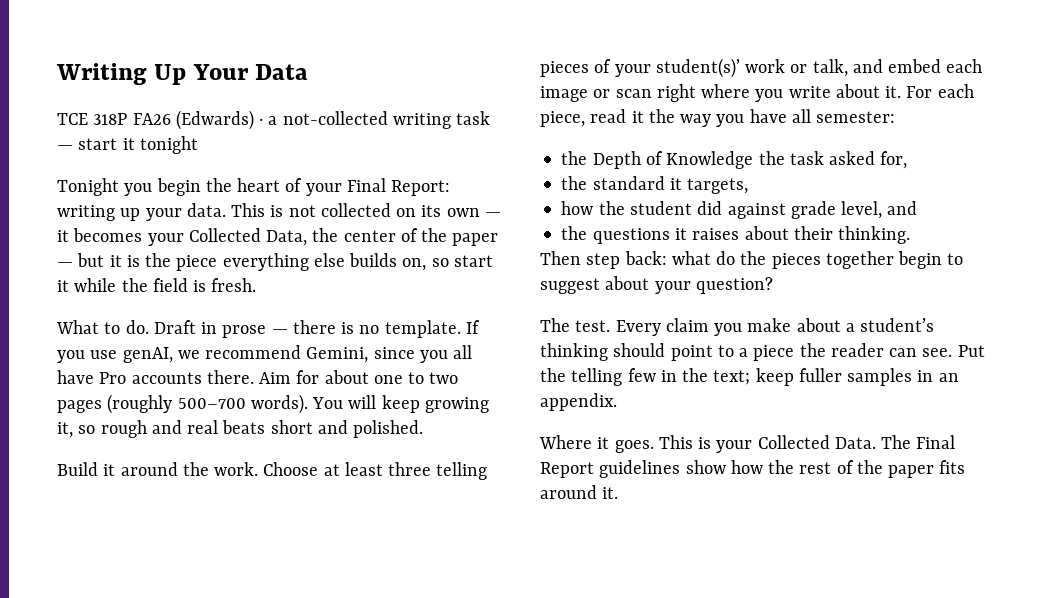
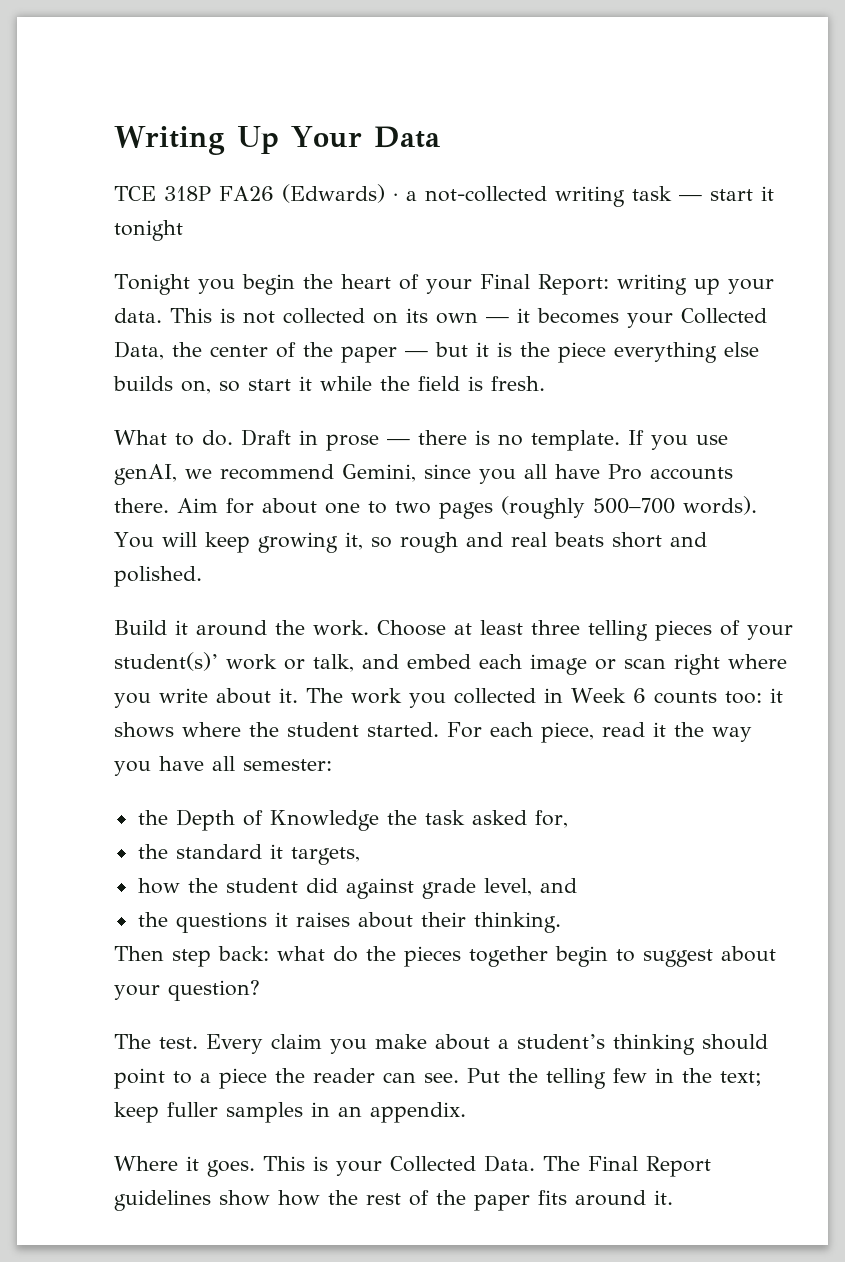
(902, 92) none -> [306,688,783,708] [114,722,439,738] The work you collected in Week 6 counts too: it shows where the student started.

